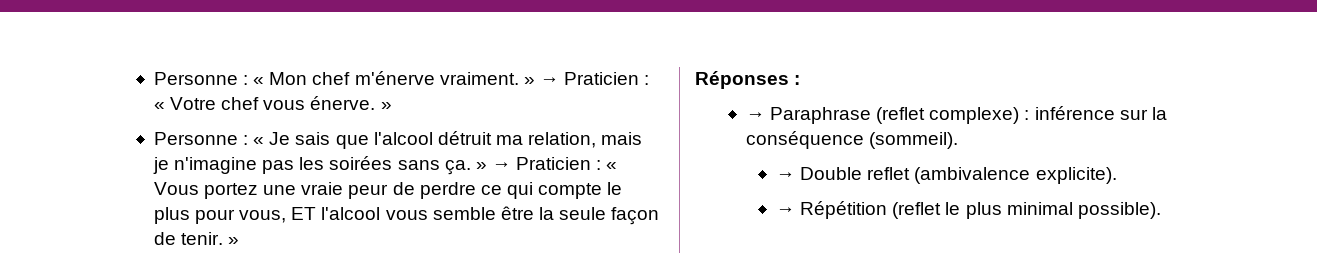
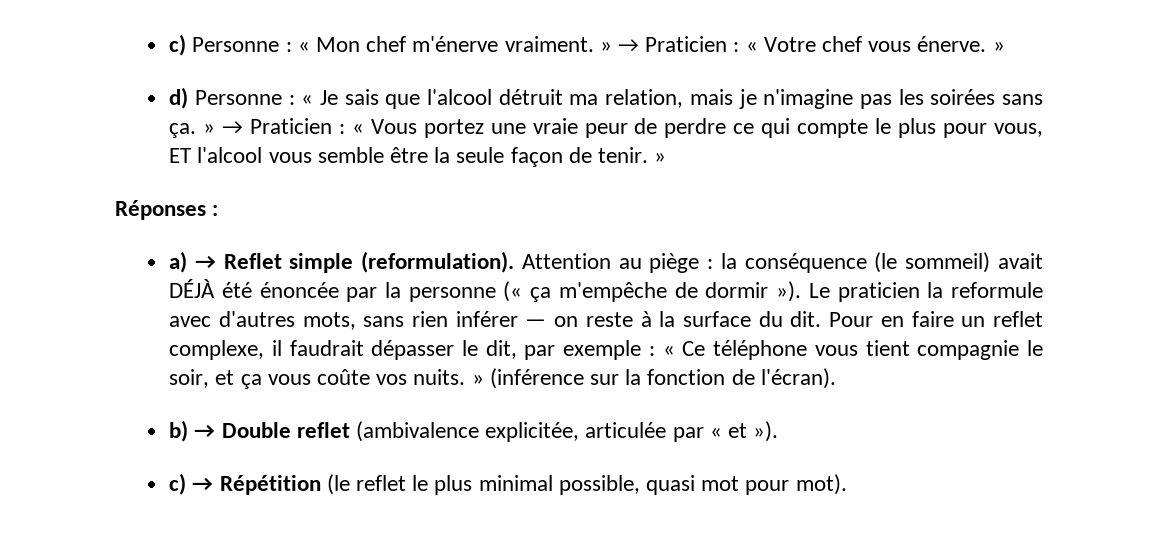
(153, 78) none -> [169,34,187,56] c)
(392, 106) none -> [169,87,189,109] d)
[745,106,1167,124] [745,131,959,149] [775,167,1117,184] [775,201,1161,219] → Paraphrase (reflet complexe) : inférence sur la conséquence (sommeil). // → Double reflet (ambivalence explicite). // → Répétition (reflet le plus minimal possible). -> [169,251,1043,273] [169,279,1044,302] [169,311,1043,330] [169,340,1044,360] [169,368,836,389] [169,420,779,442] [169,473,847,495] a) → Reflet simple (reformulation). Attention au piège : la conséquence (le sommeil) avait DÉJÀ été énoncée par la personne (« ça m'empêche de dormir »). Le praticien la reformule avec d'autres mots, sans rien inférer — on reste à la surface du dit. Pour en faire un reflet complexe, il faudrait dépasser le dit, par exemple : « Ce téléphone vous tient compagnie le soir, et ça vous coûte vos nuits. » (inférence sur la fonction de l'écran). // b) → Double reflet (ambivalence explicitée, articulée par « et »). // c) → Répétition (le reflet le plus minimal possible, quasi mot pour mot).

